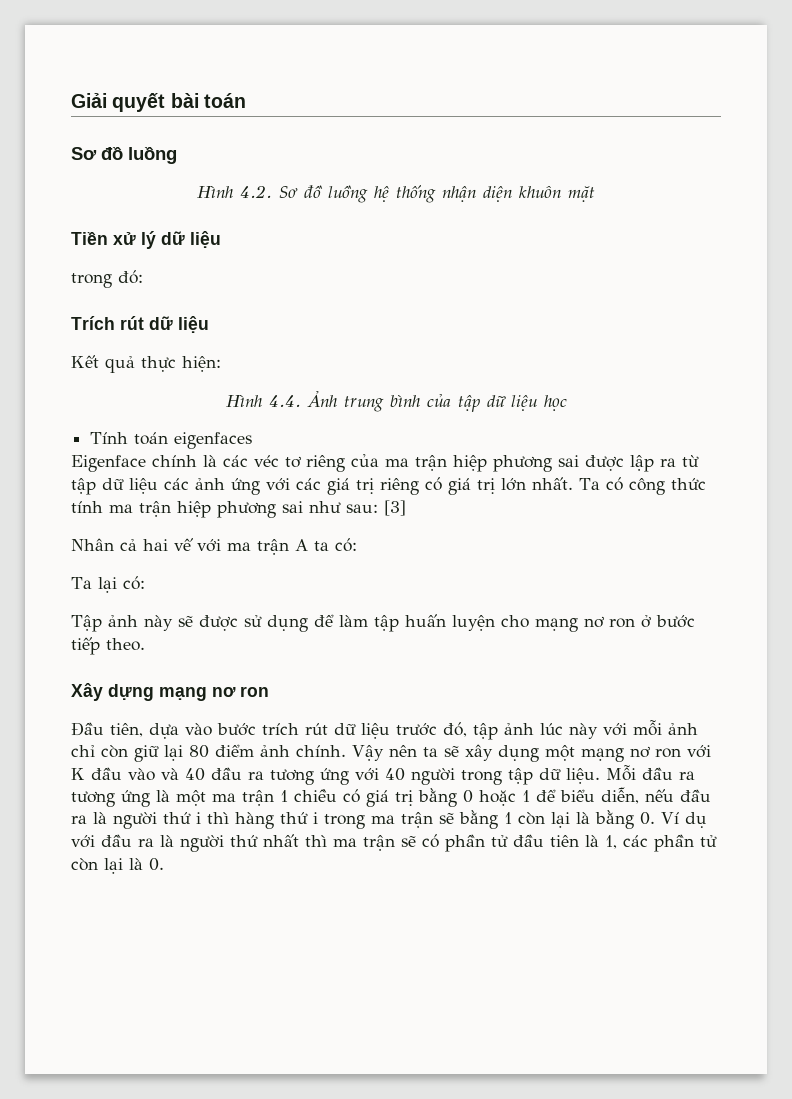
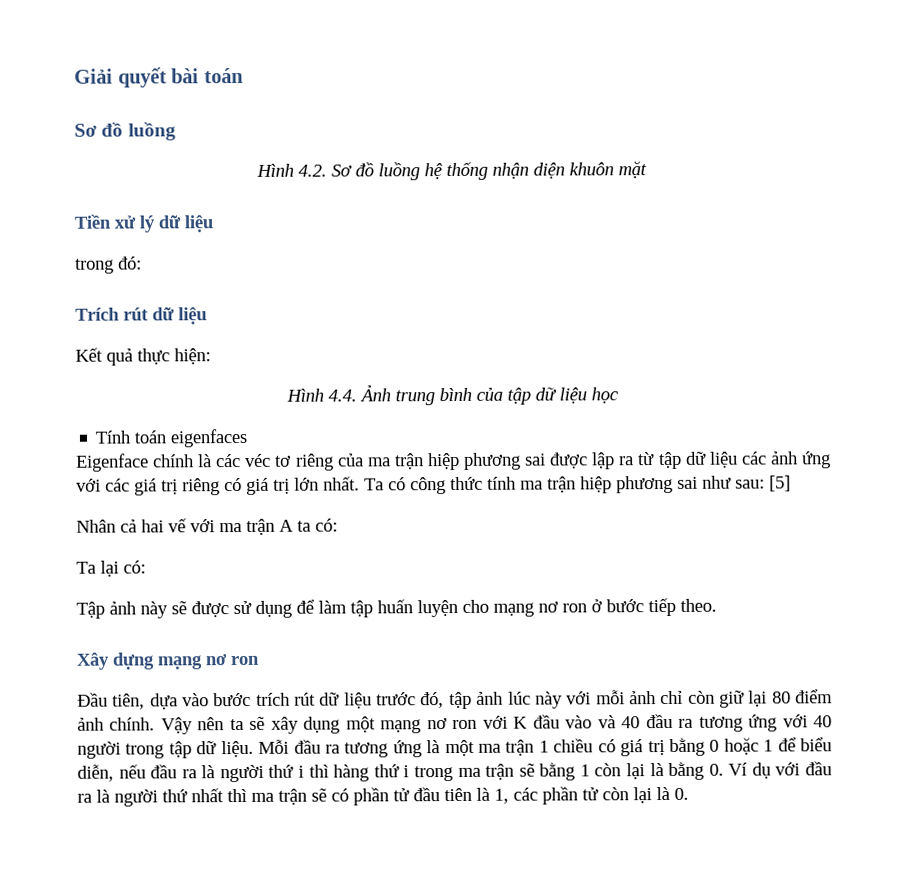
[384,500,406,516] [3] -> [769,475,791,492] [5]

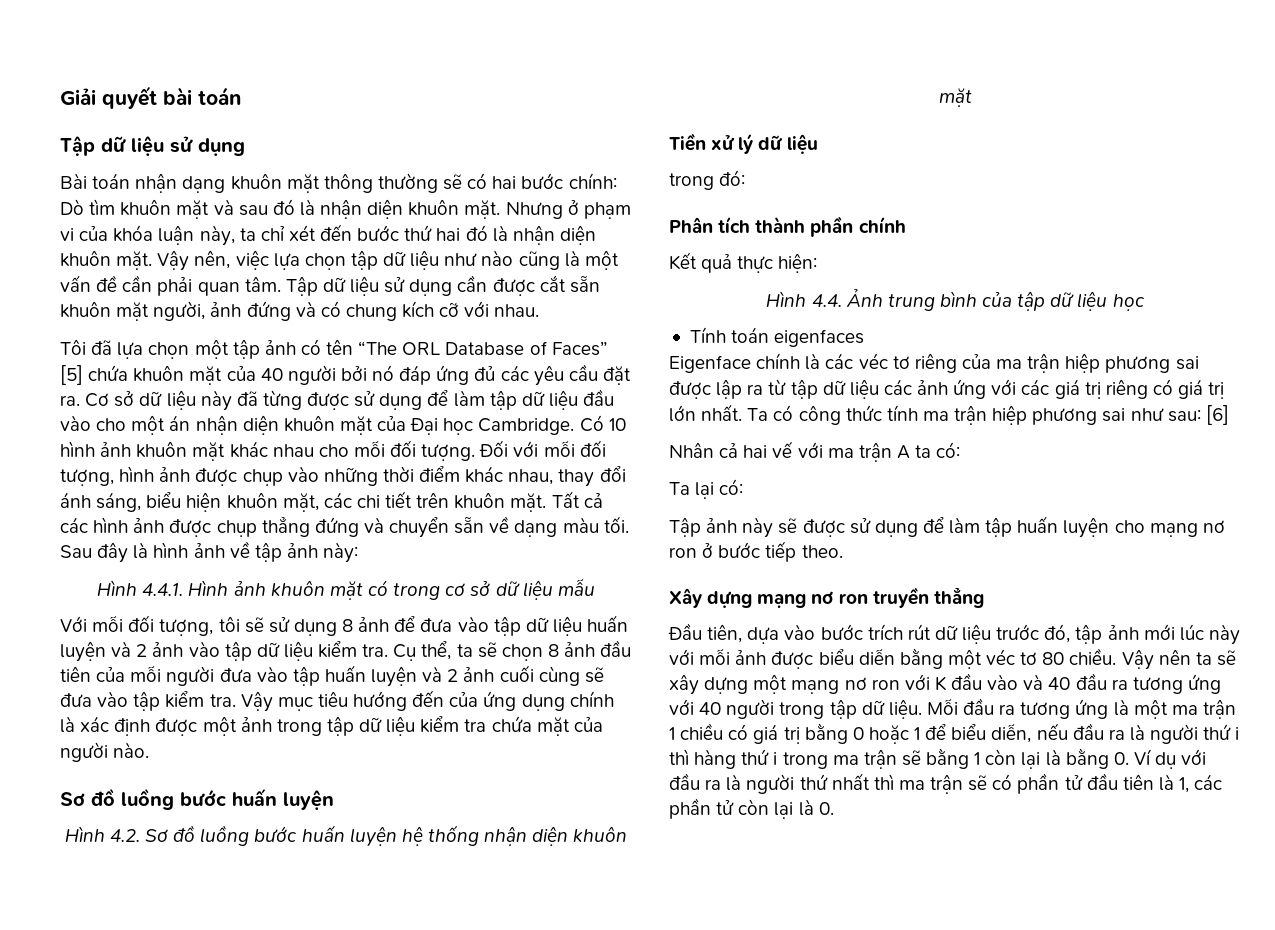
[74,122,176,141] // Sơ đồ luồng -> [60,136,245,156] [60,173,617,193] [60,199,631,219] [60,224,596,246] [60,250,619,271] [60,275,600,296] [60,301,540,321] [60,339,608,359] [60,364,631,386] [60,389,615,411] [60,415,626,435] [60,440,606,461] [60,466,626,487] [60,491,603,512] [60,516,629,538] [60,541,359,563] [97,578,595,600] [60,615,629,636] [60,640,632,662] [60,665,604,687] [60,690,614,712] [60,716,603,736] [60,742,150,762] [60,788,334,810] // Tập dữ liệu sử dụng // Bài toán nhận dạng khuôn mặt thông thường sẽ có hai bước chính: Dò tìm khuôn mặt và sau đó là nhận diện khuôn mặt. Nhưng ở phạm vi của khóa luận này, ta chỉ xét đến bước thứ hai đó là nhận diện khuôn mặt. Vậy nên, việc lựa chọn tập dữ liệu như nào cũng là một vấn đề cần phải quan tâm. Tập dữ liệu sử dụng cần được cắt sẵn khuôn mặt người, ảnh đứng và có chung kích cỡ với nhau. // Tôi đã lựa chọn một tập ảnh có tên “The ORL Database of Faces” [5] chứa khuôn mặt của 40 người bởi nó đáp ứng đủ các yêu cầu đặt ra. Cơ sở dữ liệu này đã từng được sử dụng để làm tập dữ liệu đầu vào cho một án nhận diện khuôn mặt của Đại học Cambridge. Có 10 hình ảnh khuôn mặt khác nhau cho mỗi đối tượng. Đối với mỗi đối tượng, hình ảnh được chụp vào những thời điểm khác nhau, thay đổi ánh sáng, biểu hiện khuôn mặt, các chi tiết trên khuôn mặt. Tất cả các hình ảnh được chụp thẳng đứng và chuyển sẵn về dạng màu tối. Sau đây là hình ảnh về tập ảnh này: // Hình 4.4.1. Hình ảnh khuôn mặt có trong cơ sở dữ liệu mẫu // Với mỗi đối tượng, tôi sẽ sử dụng 8 ảnh để đưa vào tập dữ liệu huấn luyện và 2 ảnh vào tập dữ liệu kiểm tra. Cụ thể, ta sẽ chọn 8 ảnh đầu tiên của mỗi người đưa vào tập huấn luyện và 2 ảnh cuối cùng sẽ đưa vào tập kiểm tra. Vậy mục tiêu hướng đến của ứng dụng chính là xác định được một ảnh trong tập dữ liệu kiểm tra chứa mặt của người nào. // Sơ đồ luồng bước huấn luyện
(420, 171) none -> [254,825,397,847] bước huấn luyện
[75,307,207,325] Trích rút dữ liệu -> [669,216,906,237] Phân tích thành phần chính
[769,475,791,492] [5] -> [1205,405,1229,425] [6]
(260, 660) none -> [872,587,984,608] truyền thẳng
(504, 698) none -> [1143,624,1175,640] mới
[660,689,833,708] [77,717,156,731] chỉ còn giữ lại 80 điểm ảnh chính. -> [771,648,1117,669] được biểu diễn bằng một véc tơ 80 chiều.
[303,716,341,734] dụng -> [704,677,749,694] dựng

